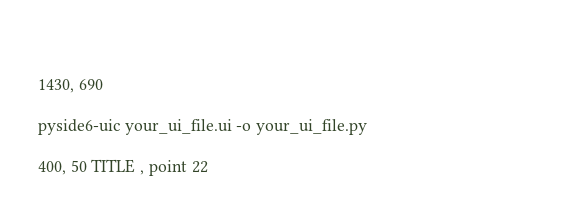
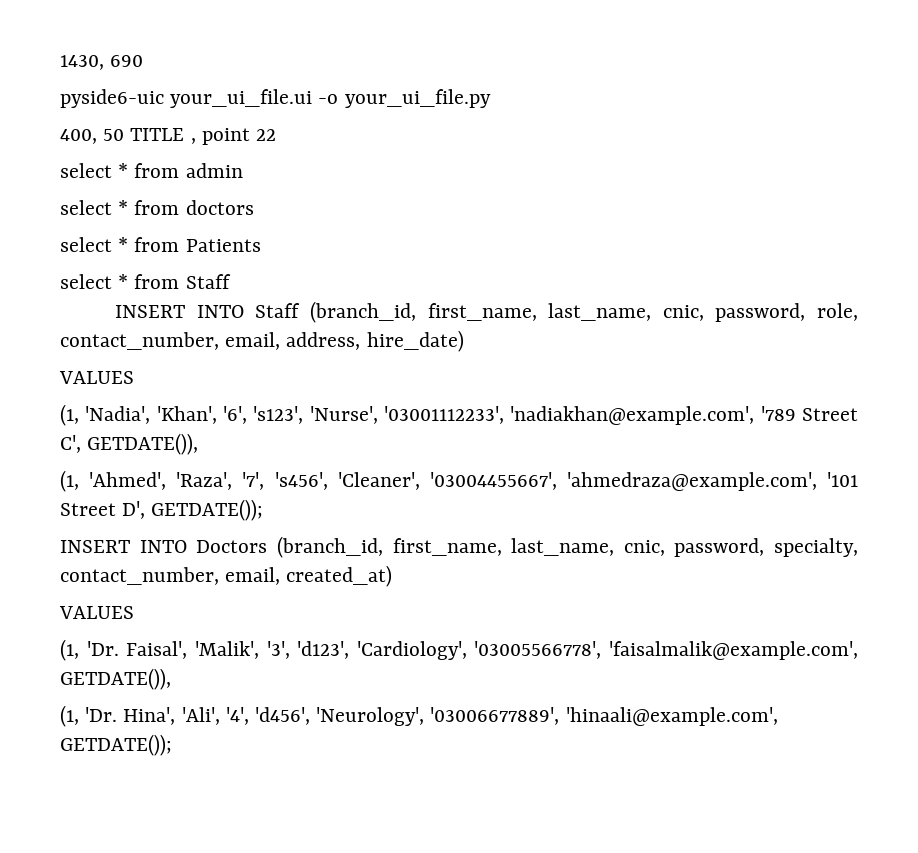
(208, 167) none -> [60,163,243,178] [60,200,254,215] [60,237,261,252] [60,274,231,289] [115,301,858,323] [60,330,464,352] [59,371,134,384] [60,404,858,426] [60,433,199,455] [60,470,858,492] [60,499,264,521] [60,536,858,558] [60,565,393,587] [59,606,134,619] [60,639,858,661] [60,668,171,690] [60,705,778,727] [60,734,172,756] // select * from admin // select * from doctors // select * from Patients // select * from Staff // INSERT INTO Staff (branch_id, first_name, last_name, cnic, password, role, contact_number, email, address, hire_date) // VALUES // (1, 'Nadia', 'Khan', '6', 's123', 'Nurse', '03001112233', 'nadiakhan@example.com', '789 Street C', GETDATE()), // (1, 'Ahmed', 'Raza', '7', 's456', 'Cleaner', '03004455667', 'ahmedraza@example.com', '101 Street D', GETDATE()); // INSERT INTO Doctors (branch_id, first_name, last_name, cnic, password, specialty, contact_number, email, created_at) // VALUES // (1, 'Dr. Faisal', 'Malik', '3', 'd123', 'Cardiology', '03005566778', 'faisalmalik@example.com', GETDATE()), // (1, 'Dr. Hina', 'Ali', '4', 'd456', 'Neurology', '03006677889', 'hinaali@example.com', GETDATE());

